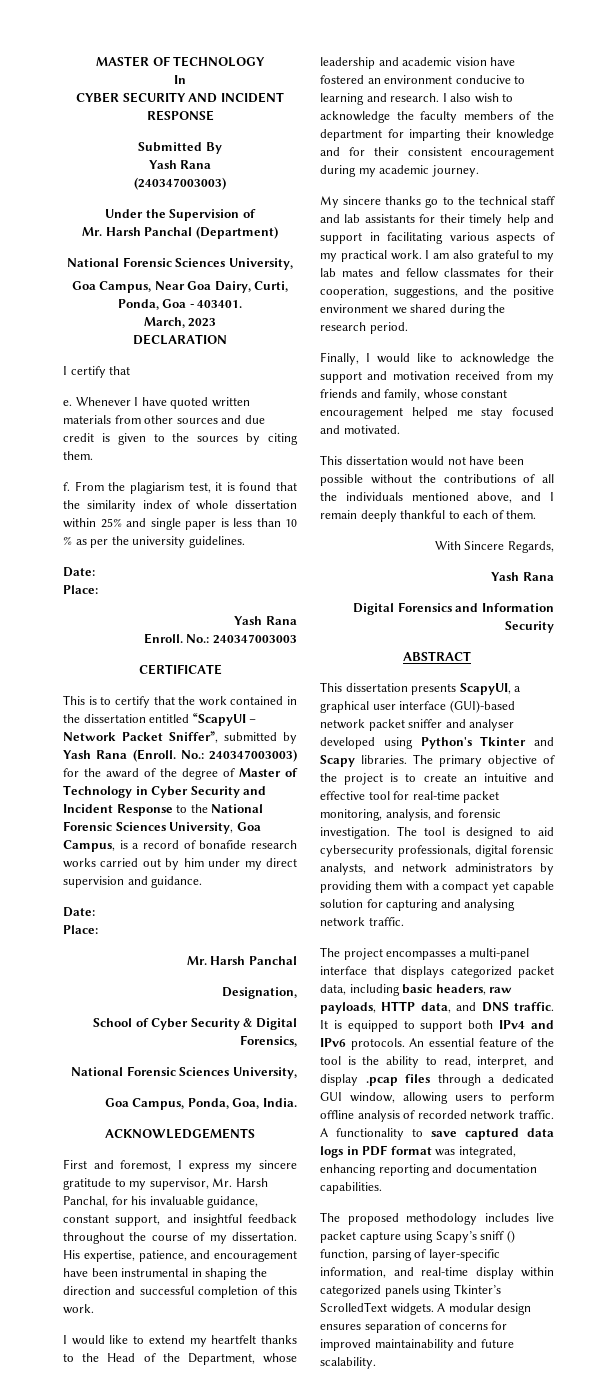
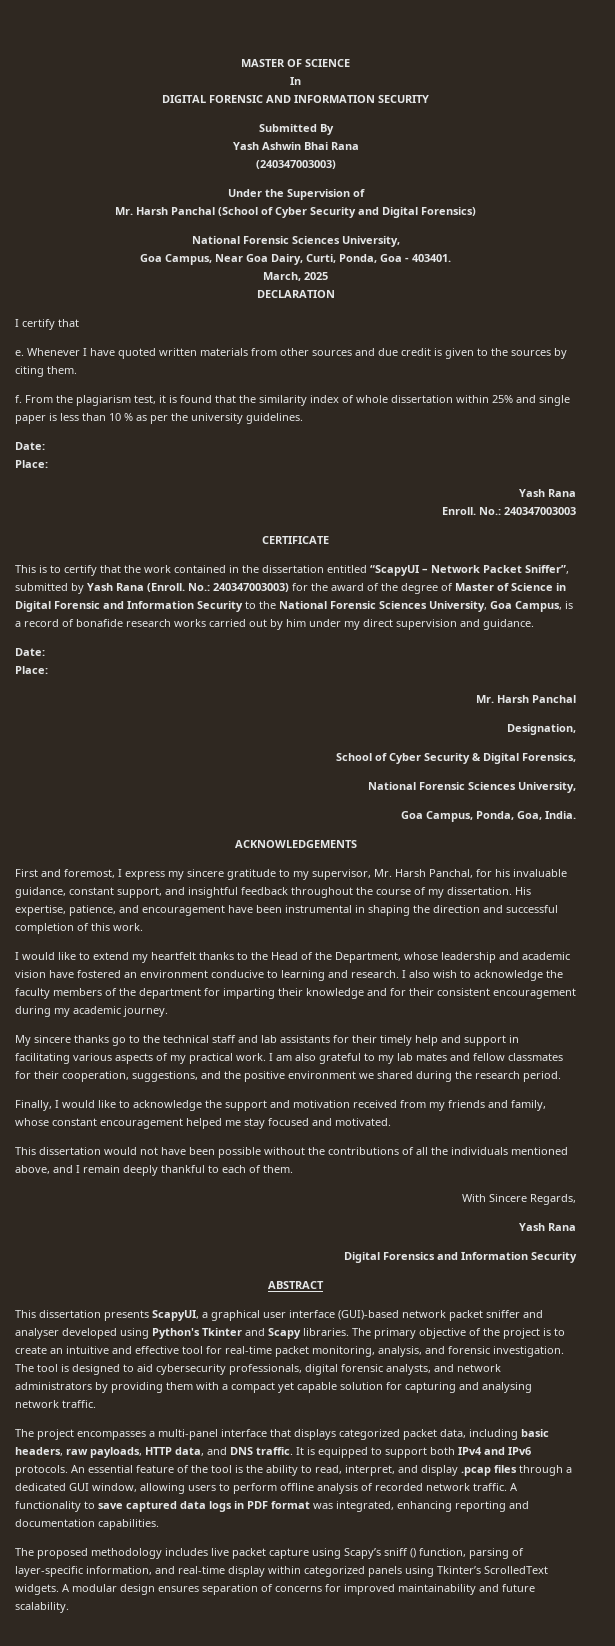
[173,56,266,67] TECHNOLOGY -> [305,59,350,67] SCIENCE
[76,92,284,103] [146,110,214,121] CYBER SECURITY AND INCIDENT RESPONSE -> [162,95,429,103] DIGITAL FORENSIC AND INFORMATION SECURITY
(177, 164) none -> [261,142,328,150] Ashwin Bhai
[195,226,278,239] (Department) -> [218,207,476,218] (School of Cyber Security and Digital Forensics)
[188,318,217,327] 2023 -> [304,272,328,280] 2025
[63,785,267,798] [63,804,173,816] Technology in Cyber Security and Incident Response -> [511,583,566,591] [15,601,243,612] Science in Digital Forensic and Information Security

